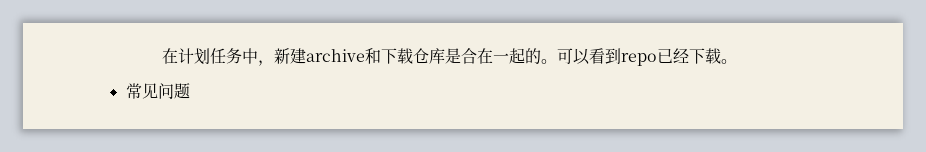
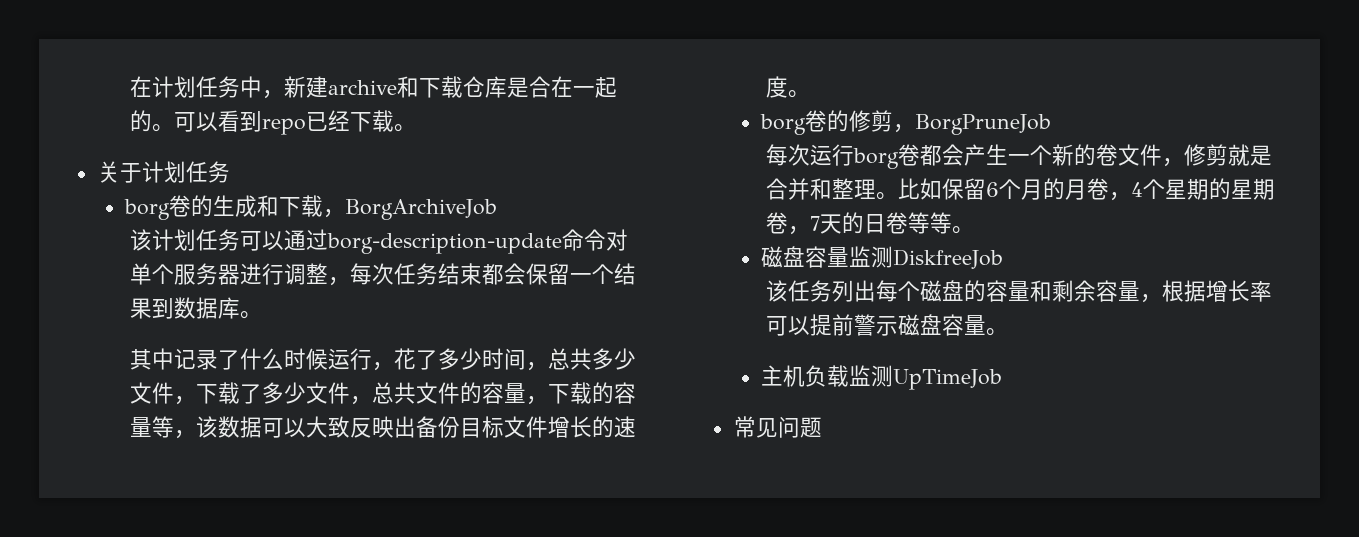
(737, 61) none -> [97,161,230,183] [124,195,498,220] [129,229,628,254] [129,263,636,286] [129,297,262,319] [129,348,636,371] [129,382,636,405] [129,416,636,439] [765,76,810,98] [760,110,1052,135] [765,144,1272,169] [765,178,1275,201] [765,212,974,235] [761,246,1004,269] [765,280,1272,303] [765,314,1008,336] [761,365,1003,390] // 关于计划任务 // borg卷的生成和下载，BorgArchiveJob // 该计划任务可以通过borg-description-update命令对单个服务器进行调整，每次任务结束都会保留一个结果到数据库。 // 其中记录了什么时候运行，花了多少时间，总共多少文件，下载了多少文件，总共文件的容量，下载的容量等，该数据可以大致反映出备份目标文件增长的速度。 // borg卷的修剪，BorgPruneJob // 每次运行borg卷都会产生一个新的卷文件，修剪就是合并和整理。比如保留6个月的月卷，4个星期的星期卷，7天的日卷等等。 // 磁盘容量监测DiskfreeJob // 该任务列出每个磁盘的容量和剩余容量，根据增长率可以提前警示磁盘容量。 // 主机负载监测UpTimeJob

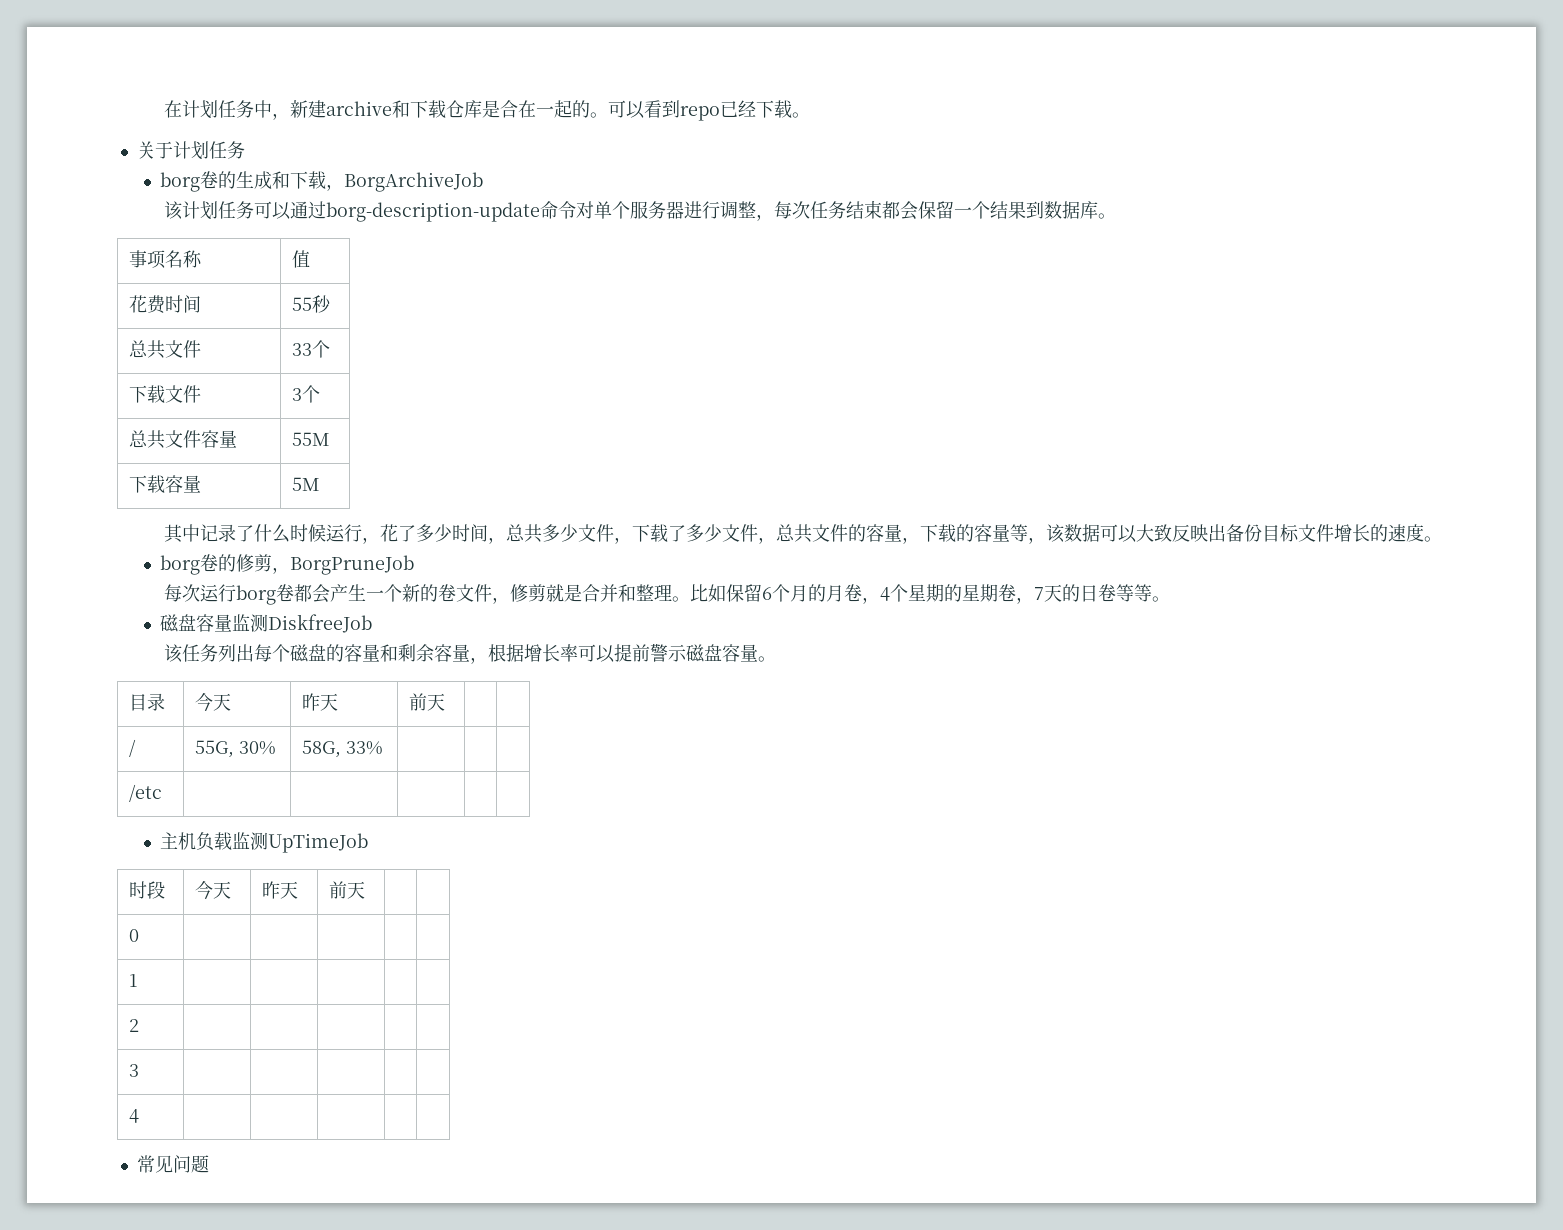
(262, 315) none -> [128,250,202,269] [291,250,310,268] [128,295,201,314] [291,295,331,313] [128,340,201,359] [291,340,330,358] [128,385,201,403] [291,385,320,403] [128,430,237,449] [291,432,330,446] [128,475,201,493] [291,477,320,491] // 事项名称 | 值 // 花费时间 | 55秒 // 总共文件 | 33个 // 下载文件 | 3个 // 总共文件容量 | 55M // 下载容量 | 5M
[761,365,1003,390] // 主机负载监测UpTimeJob -> [128,693,165,711] [194,693,231,712] [301,693,338,711] [408,693,445,711] [128,739,136,757] [194,740,276,758] [301,740,383,758] [128,784,162,802] [160,832,369,853] [128,881,165,899] [194,881,231,900] [261,881,298,899] [328,881,365,899] [128,929,139,942] [128,974,137,987] [128,1019,139,1032] [128,1064,139,1077] [128,1109,139,1123] // 目录 | 今天 | 昨天 | 前天 | | // / | 55G, 30% | 58G, 33% | | | // /etc | | | | | // 主机负载监测UpTimeJob // 时段 | 今天 | 昨天 | 前天 | | // 0 | | | | | // 1 | | | | | // 2 | | | | | // 3 | | | | | // 4 | | | | |

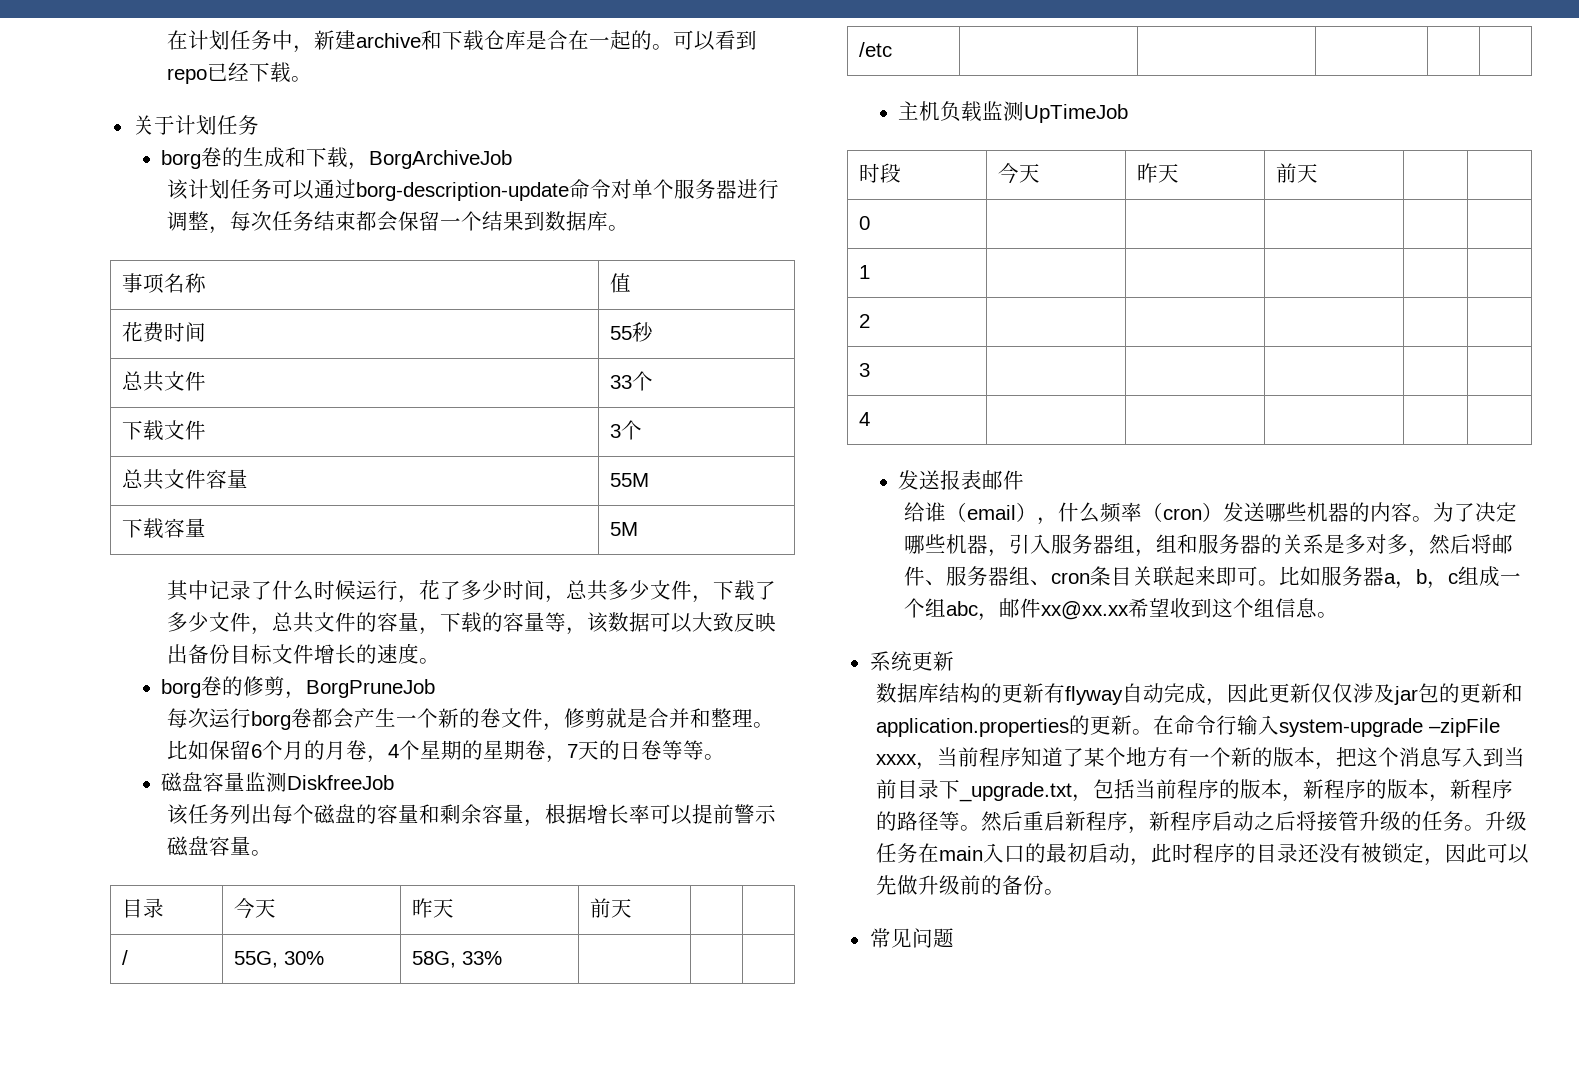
(139, 1116) none -> [898,470,1025,490] [904,502,1518,525] [904,534,1514,557] [904,566,1522,589] [904,598,1339,621] [869,651,954,671] [875,683,1523,706] [875,715,1500,737] [875,747,1525,770] [875,779,1513,802] [875,811,1527,834] [875,843,1529,866] [875,875,1065,895] // 发送报表邮件 // 给谁（email），什么频率（cron）发送哪些机器的内容。为了决定哪些机器，引入服务器组，组和服务器的关系是多对多，然后将邮件、服务器组、cron条目关联起来即可。比如服务器a，b，c组成一个组abc，邮件xx@xx.xx希望收到这个组信息。 // 系统更新 // 数据库结构的更新有flyway自动完成，因此更新仅仅涉及jar包的更新和application.properties的更新。在命令行输入system-upgrade –zipFile xxxx，当前程序知道了某个地方有一个新的版本，把这个消息写入到当前目录下_upgrade.txt，包括当前程序的版本，新程序的版本，新程序的路径等。然后重启新程序，新程序启动之后将接管升级的任务。升级任务在main入口的最初启动，此时程序的目录还没有被锁定，因此可以先做升级前的备份。

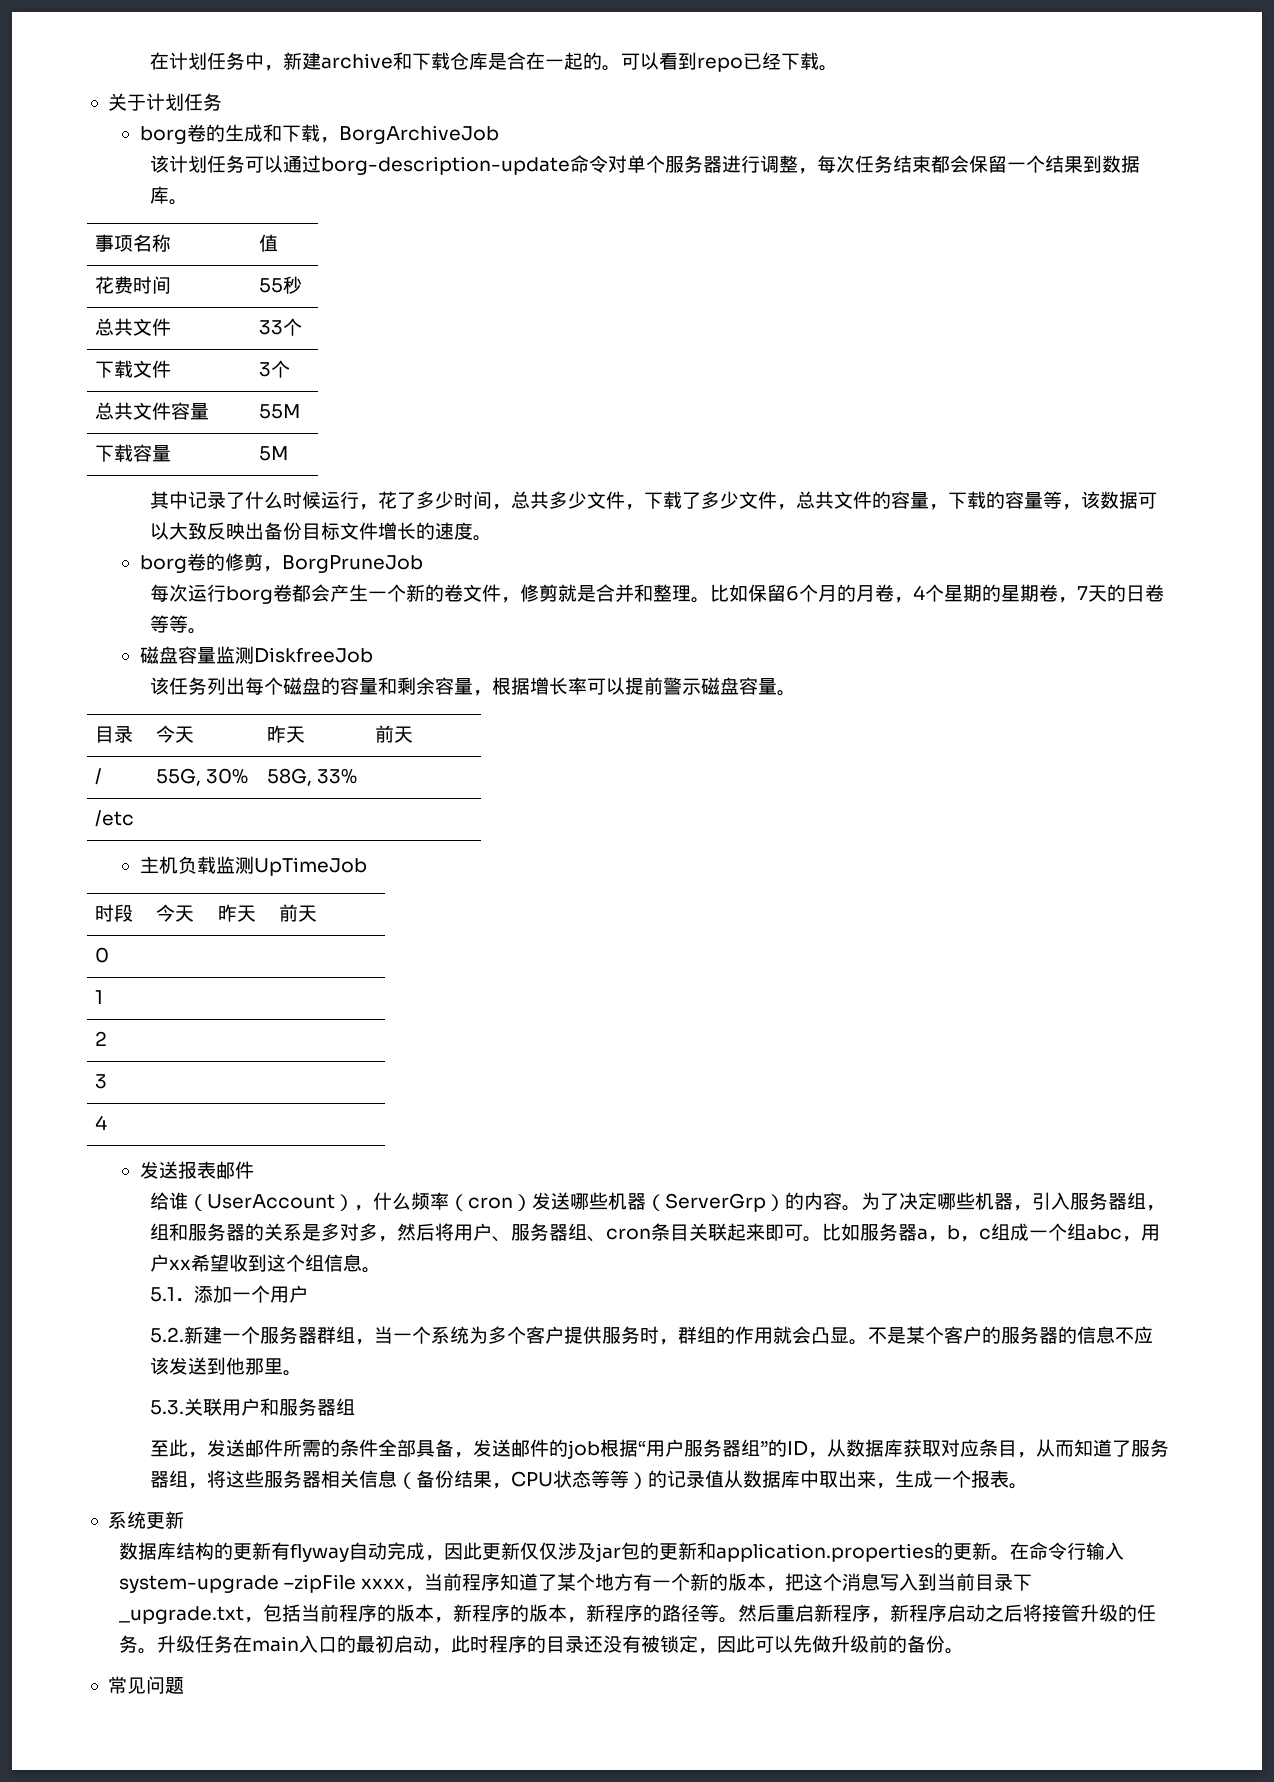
[967,505,1017,520] email -> [207,1194,336,1209] UserAccount
(1350, 512) none -> [646,1193,786,1212] （ServerGrp）
[1492,534,1514,554] [904,566,926,586] 邮件 -> [454,1223,493,1241] 用户
[999,598,1130,620] 邮件xx@xx.xx -> [1141,1224,1161,1241] [150,1254,192,1272] 用户xx
(1339, 615) none -> [150,1285,309,1303] [150,1326,1154,1345] [150,1357,303,1376] [150,1398,356,1416] [150,1439,1170,1459] [150,1470,1029,1489] // 5.1．添加一个用户 // 5.2.新建一个服务器群组，当一个系统为多个客户提供服务时，群组的作用就会凸显。不是某个客户的服务器的信息不应该发送到他那里。 // 5.3.关联用户和服务器组 // 至此，发送邮件所需的条件全部具备，发送邮件的job根据“用户服务器组”的ID，从数据库获取对应条目，从而知道了服务器组，将这些服务器相关信息（备份结果，CPU状态等等）的记录值从数据库中取出来，生成一个报表。

